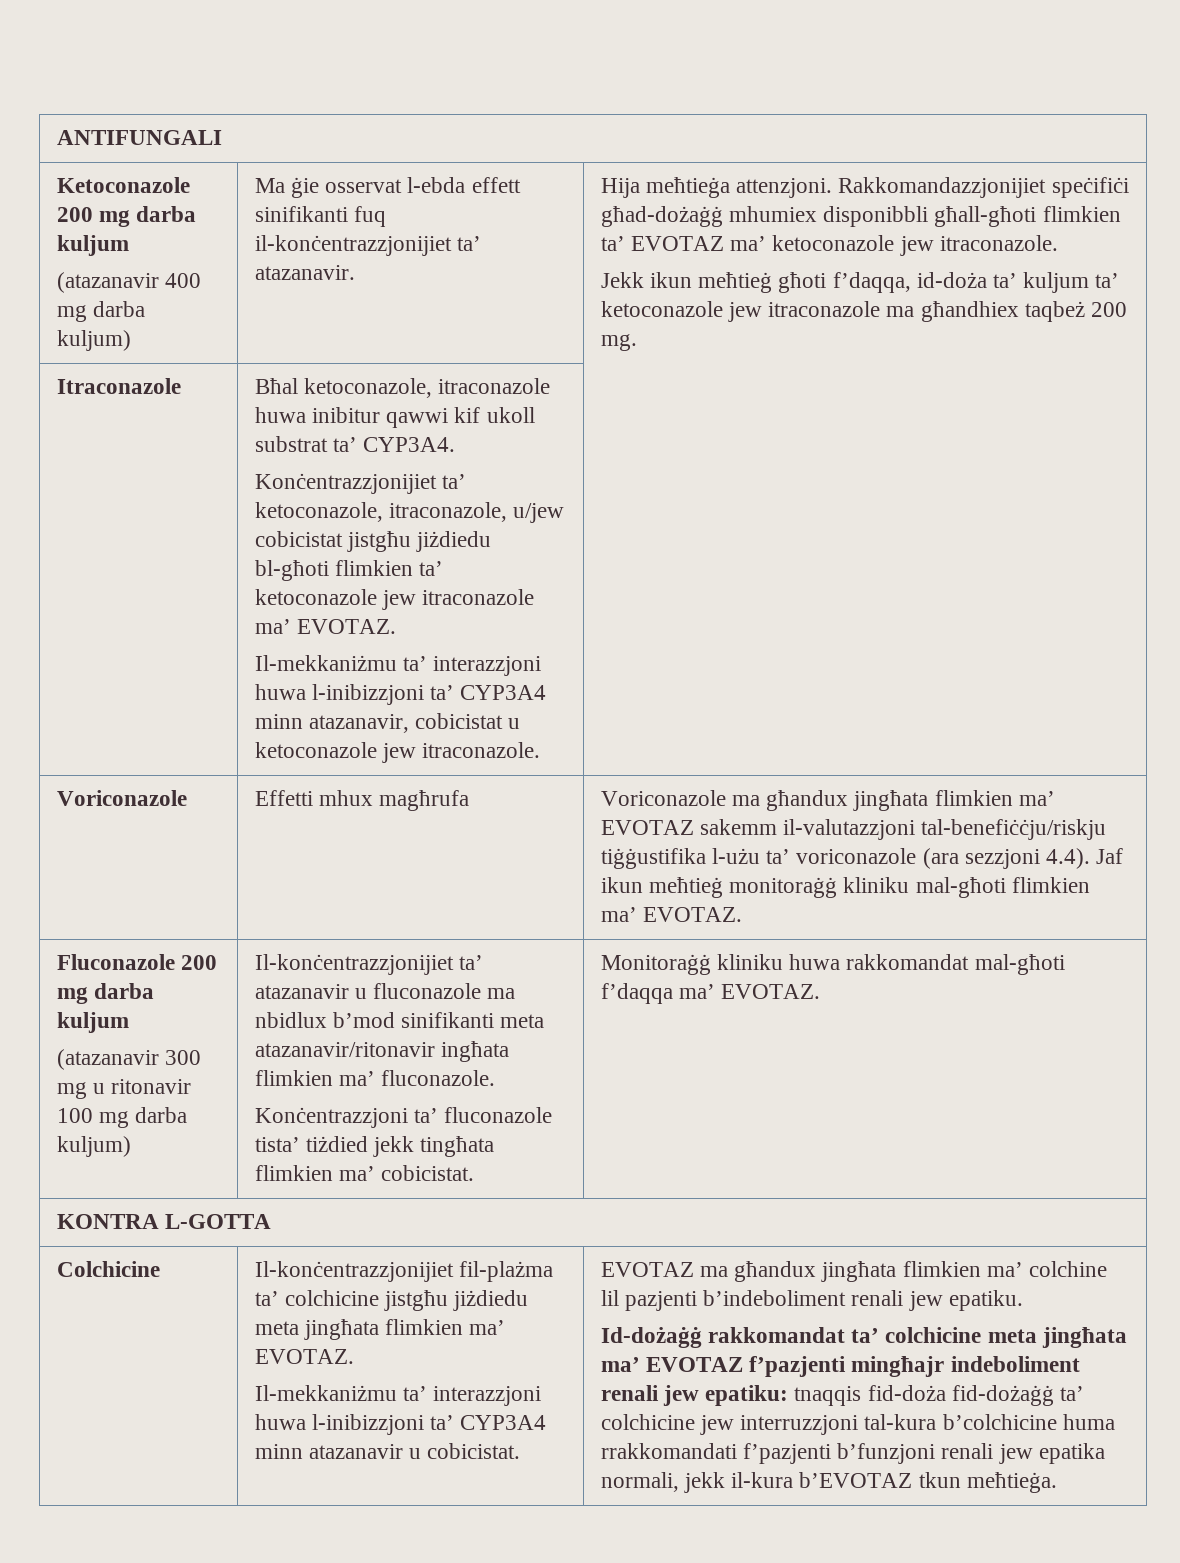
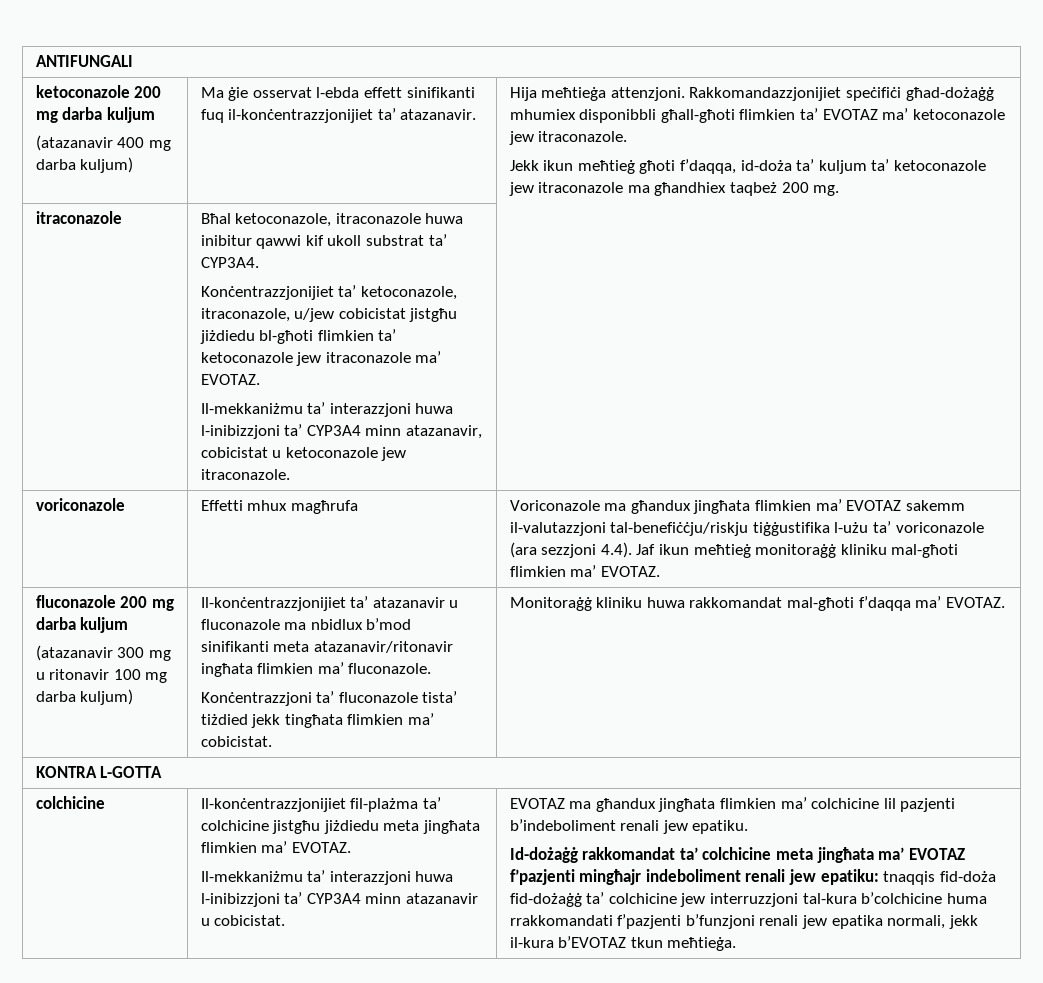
[56,177,190,193] Ketoconazole -> [35,85,130,98] ketoconazole
[56,378,181,394] Itraconazole -> [35,211,122,224] itraconazole
[56,790,187,806] Voriconazole -> [35,498,125,511] voriconazole
[56,954,175,970] Fluconazole -> [35,595,116,608] fluconazole
[56,1261,160,1277] Colchicine -> [35,796,105,809] colchicine
[1028,1261,1107,1277] colchine -> [811,798,880,809] colchicine

